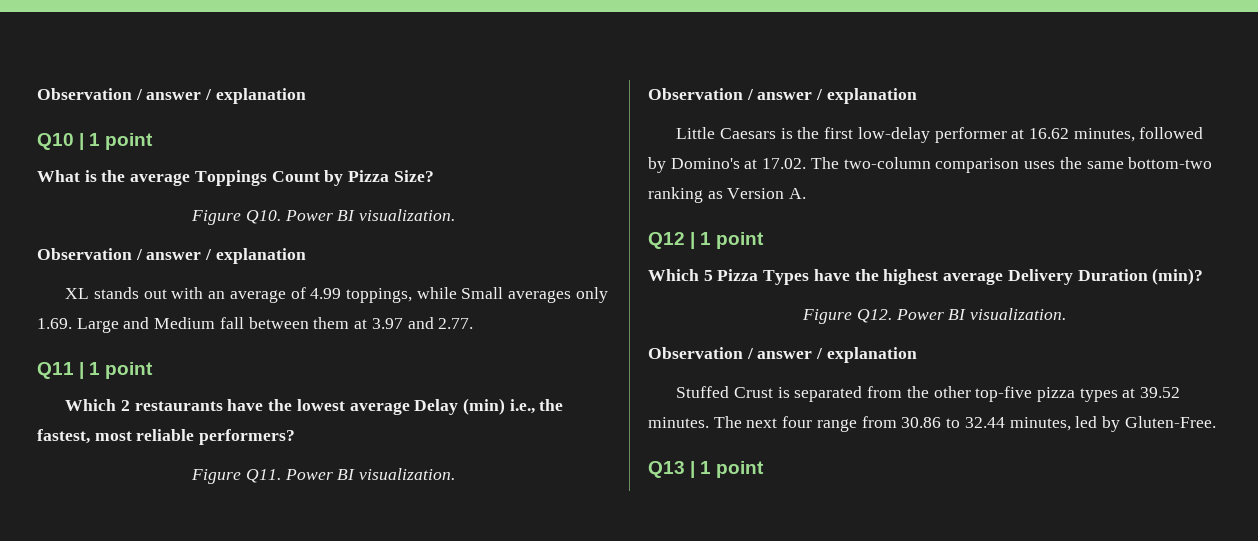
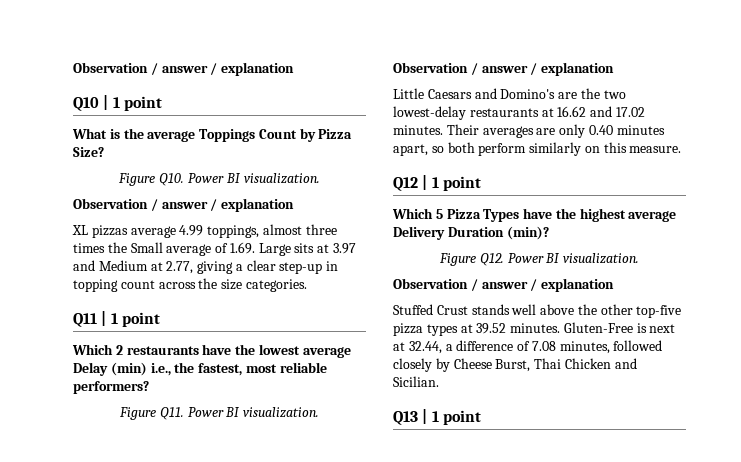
[93,287,608,303] [37,317,474,333] stands out with an average of 4.99 toppings, while Small averages only 1.69. Large and Medium fall between them at 3.97 and 2.77. -> [91,224,337,238] [73,242,357,256] [73,260,339,274] [73,278,307,292] pizzas average 4.99 toppings, almost three times the Small average of 1.69. Large sits at 3.97 and Medium at 2.77, giving a clear step-up in topping count across the size categories.
[780,127,1204,143] [648,157,1213,173] [648,187,807,203] is the first low-delay performer at 16.62 minutes, followed by Domino's at 17.02. The two-column comparison uses the same bottom-two ranking as Version A. -> [474,88,626,99] [393,106,645,120] [393,124,665,138] [393,142,682,156] and Domino's are the two lowest-delay restaurants at 16.62 and 17.02 minutes. Their averages are only 0.40 minutes apart, so both perform similarly on this measure.
[777,386,903,402] is separated from -> [471,304,575,315] stands well above
[713,416,1216,432] The next four range from 30.86 to 32.44 minutes, led by Gluten-Free. -> [563,322,676,333] [393,340,663,354] [393,358,637,372] [393,376,439,387] Gluten-Free is next at 32.44, a difference of 7.08 minutes, followed closely by Cheese Burst, Thai Chicken and Sicilian.

